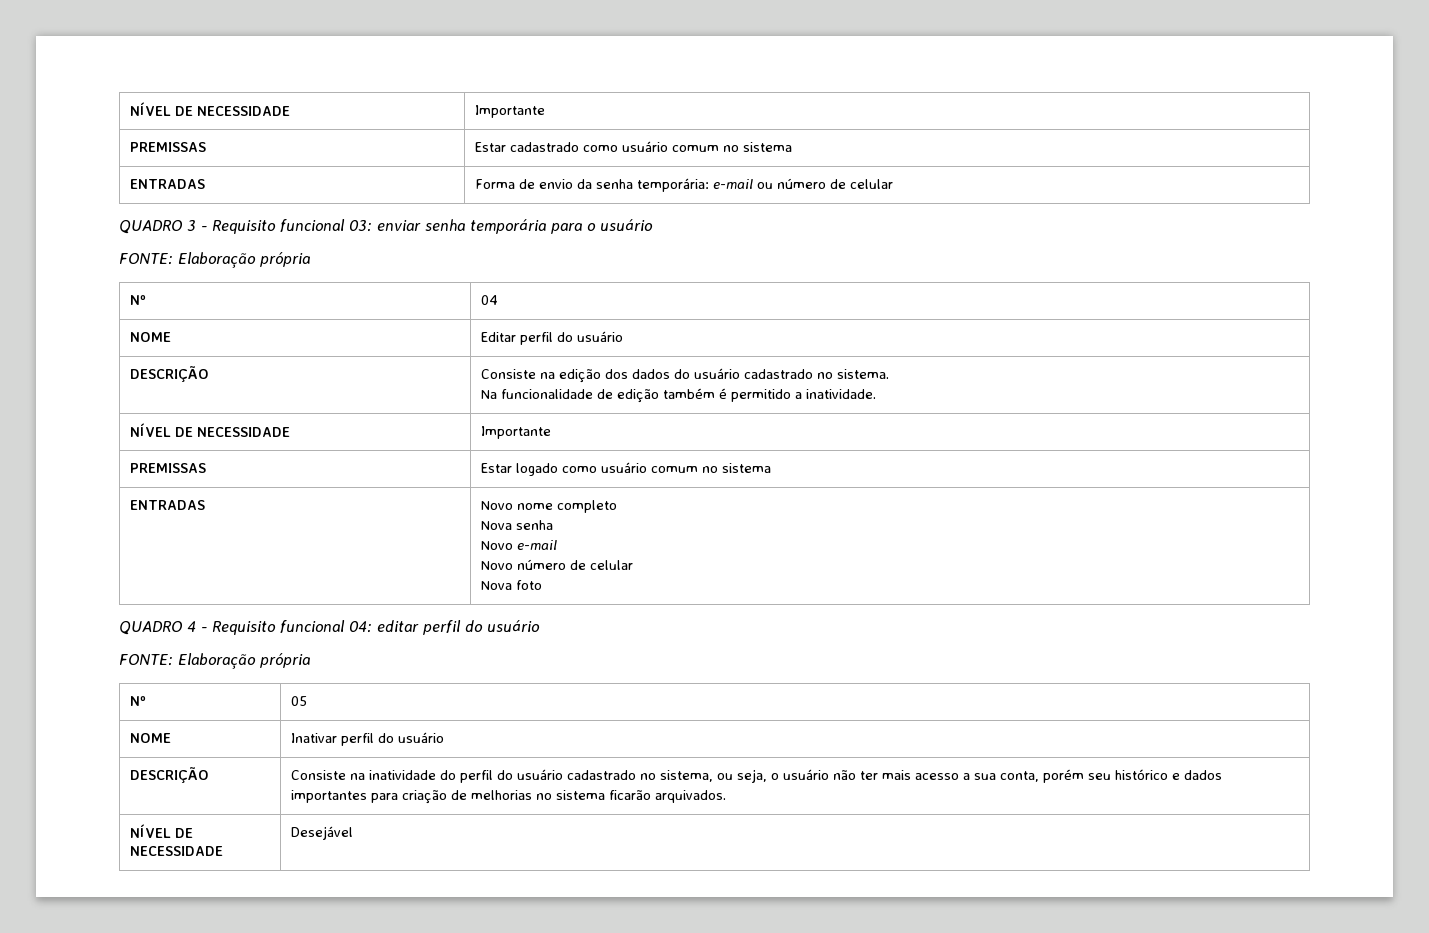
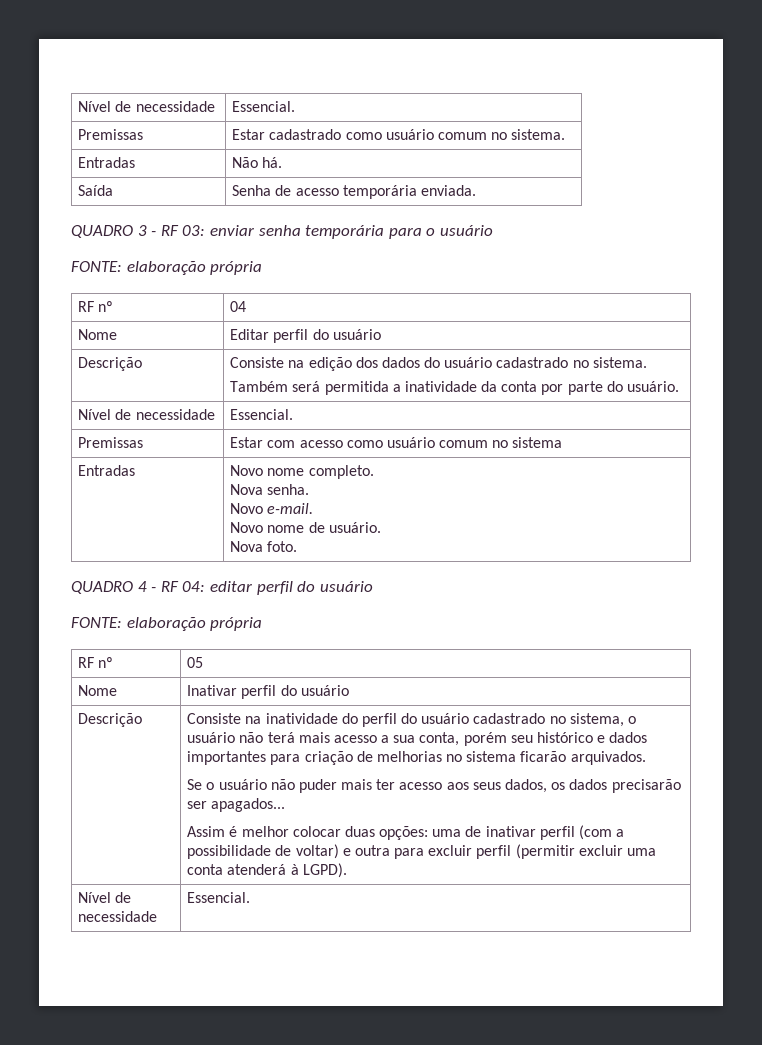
[129,102,290,116] [474,105,545,118] [129,142,206,152] NÍVEL DE NECESSIDADE | Importante // PREMISSAS -> [78,101,215,112] [232,101,296,112] [78,129,144,140] Nível de necessidade | Essencial. // Premissas
[742,142,792,152] [129,179,205,189] [474,178,893,192] sistema // ENTRADAS | Forma de envio da senha temporária: e-mail ou número de celular -> [511,129,566,140] [78,157,136,168] [232,157,283,168] [78,185,114,196] [232,185,476,199] sistema. // Entradas | Não há. // Saída | Senha de acesso temporária enviada.
[212,219,345,234] Requisito funcional -> [160,225,179,236] RF
[178,252,310,268] [129,295,146,305] Elaboração própria // Nº -> [126,261,263,275] [78,301,114,312] elaboração própria // RF nº
[129,332,171,342] NOME -> [78,329,118,340] Nome
[129,366,209,382] DESCRIÇÃO -> [78,357,143,371] Descrição
[480,388,876,403] [129,423,290,437] [480,426,551,439] [129,463,206,473] [480,462,771,476] [129,500,205,510] [480,500,617,513] [480,520,553,530] [480,540,557,550] [480,559,633,570] [480,580,542,590] Na funcionalidade de edição também é permitido a inatividade. // NÍVEL DE NECESSIDADE | Importante // PREMISSAS | Estar logado como usuário comum no sistema // ENTRADAS | Novo nome completo // Nova senha // Novo e-mail // Novo número de celular // Nova foto -> [230,381,680,395] [78,409,215,420] [230,409,294,420] [78,437,144,448] [230,437,563,448] [78,465,136,476] [230,465,374,479] [230,484,310,495] [230,503,314,514] [230,522,381,533] [230,541,298,552] Também será permitida a inatividade da conta por parte do usuário. // Nível de necessidade | Essencial. // Premissas | Estar com acesso como usuário comum no sistema // Entradas | Novo nome completo. // Nova senha. // Novo e-mail. // Novo nome de usuário. // Nova foto.
[212,620,345,635] Requisito funcional -> [160,581,179,592] RF
[178,653,310,669] [129,696,146,706] Elaboração própria // Nº -> [126,617,263,631] [78,657,114,668] elaboração própria // RF nº
[129,733,171,743] NOME -> [78,685,118,696] Nome
[129,767,209,783] DESCRIÇÃO -> [78,713,143,727] Descrição
[716,769,878,783] ou seja, o usuário não ter -> [628,716,637,724] [187,732,295,743] o usuário não terá
[129,824,193,838] [129,846,223,856] [290,826,353,840] // NÍVEL DE NECESSIDADE | Desejável -> [187,779,681,793] [187,798,286,812] [187,825,625,840] [187,844,657,859] [187,863,347,878] [78,892,132,903] [78,911,158,922] [187,892,251,903] // Se o usuário não puder mais ter acesso aos seus dados, os dados precisarão ser apagados... // Assim é melhor colocar duas opções: uma de inativar perfil (com a possibilidade de voltar) e outra para excluir perfil (permitir excluir uma conta atenderá à LGPD). // Nível de necessidade | Essencial.

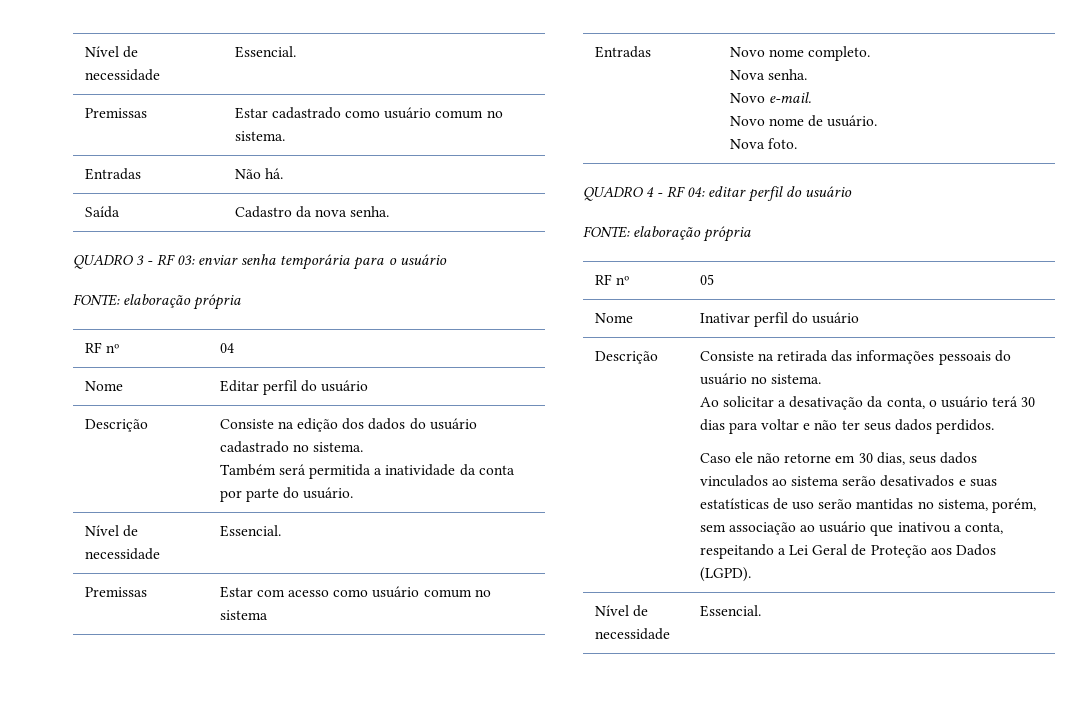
[232,185,476,199] Senha de acesso temporária enviada. -> [234,206,390,218] Cadastro da nova senha.
[265,713,637,727] [187,732,648,746] [187,751,646,765] [187,779,681,793] [187,798,286,812] [187,825,625,840] [187,844,657,859] [187,863,347,878] inatividade do perfil do usuário cadastrado no sistema, o usuário não terá mais acesso a sua conta, porém seu histórico e dados importantes para criação de melhorias no sistema ficarão arquivados. // Se o usuário não puder mais ter acesso aos seus dados, os dados precisarão ser apagados... // Assim é melhor colocar duas opções: uma de inativar perfil (com a possibilidade de voltar) e outra para excluir perfil (permitir excluir uma conta atenderá à LGPD). -> [776,350,1011,365] [699,373,821,385] [699,396,1036,410] [699,419,995,434] [699,452,978,465] [699,475,997,487] [699,498,1036,513] [699,521,1003,536] [699,544,996,559] [699,567,751,582] retirada das informações pessoais do usuário no sistema. // Ao solicitar a desativação da conta, o usuário terá 30 dias para voltar e não ter seus dados perdidos. // Caso ele não retorne em 30 dias, seus dados vinculados ao sistema serão desativados e suas estatísticas de uso serão mantidas no sistema, porém, sem associação ao usuário que inativou a conta, respeitando a Lei Geral de Proteção aos Dados (LGPD).

